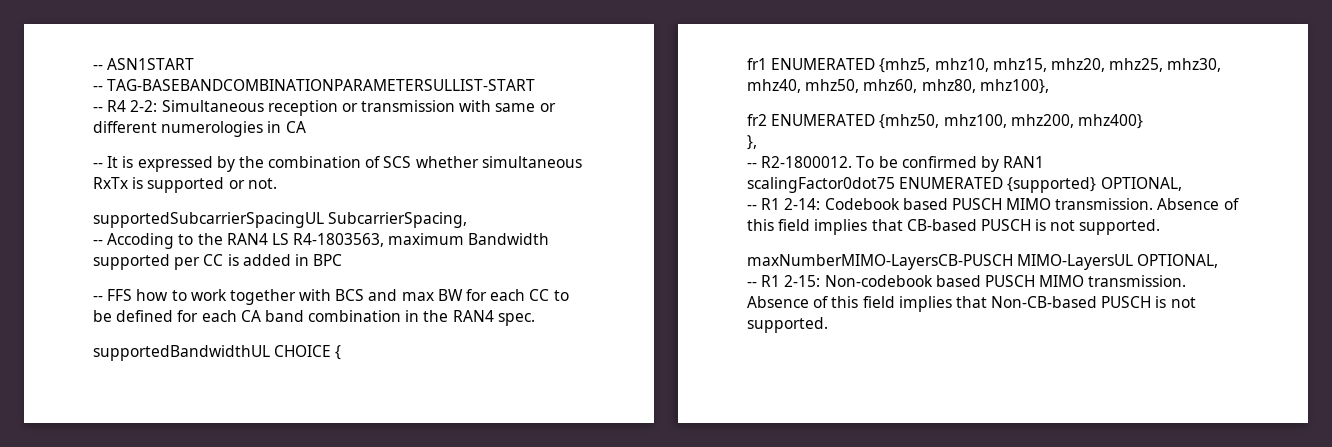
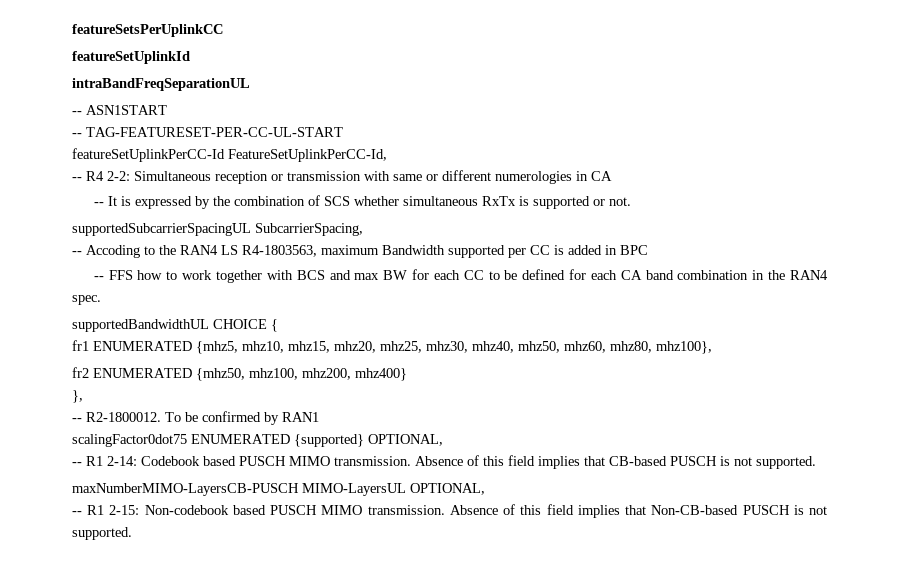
(93, 67) none -> [72,24,223,37] [72,51,190,64] [72,78,250,91] featureSetsPerUplinkCC // featureSetUplinkId // intraBandFreqSeparationUL //
[107,79,536,91] TAG-BASEBANDCOMBINATIONPARAMETERSULLIST-START -> [86,127,343,137] [72,148,387,162] TAG-FEATURESET-PER-CC-UL-START // featureSetUplinkPerCC-Id FeatureSetUplinkPerCC-Id,

